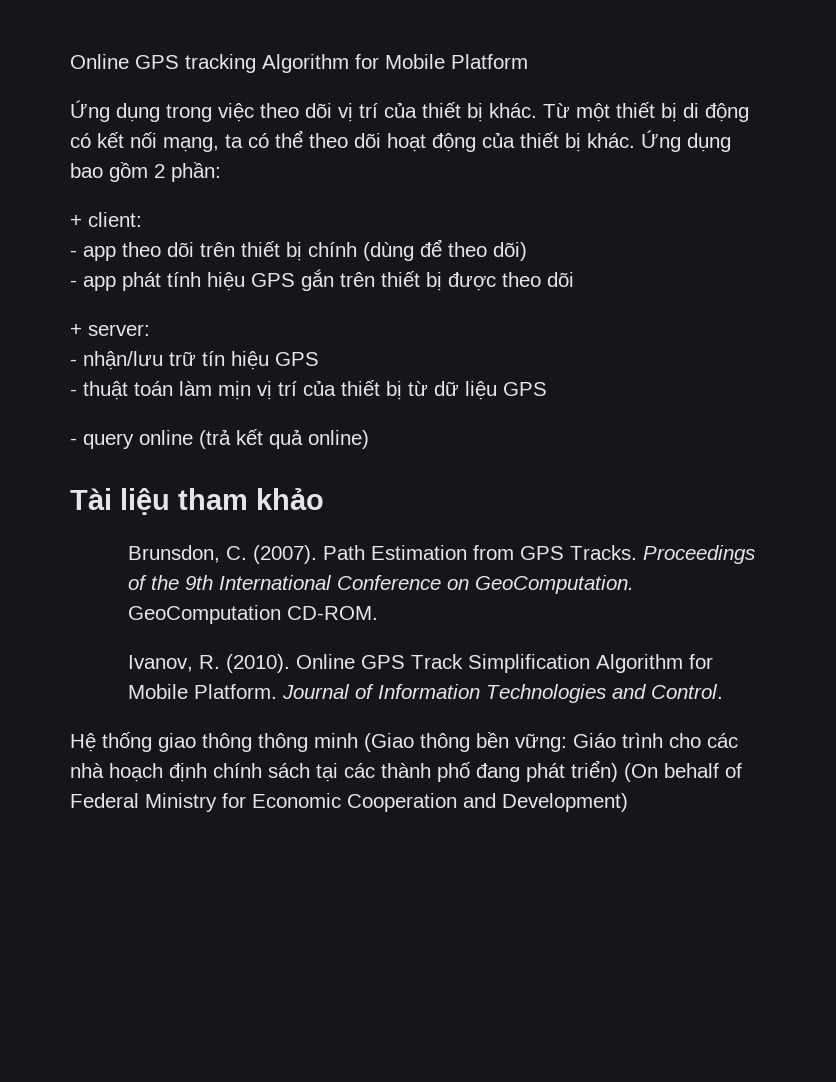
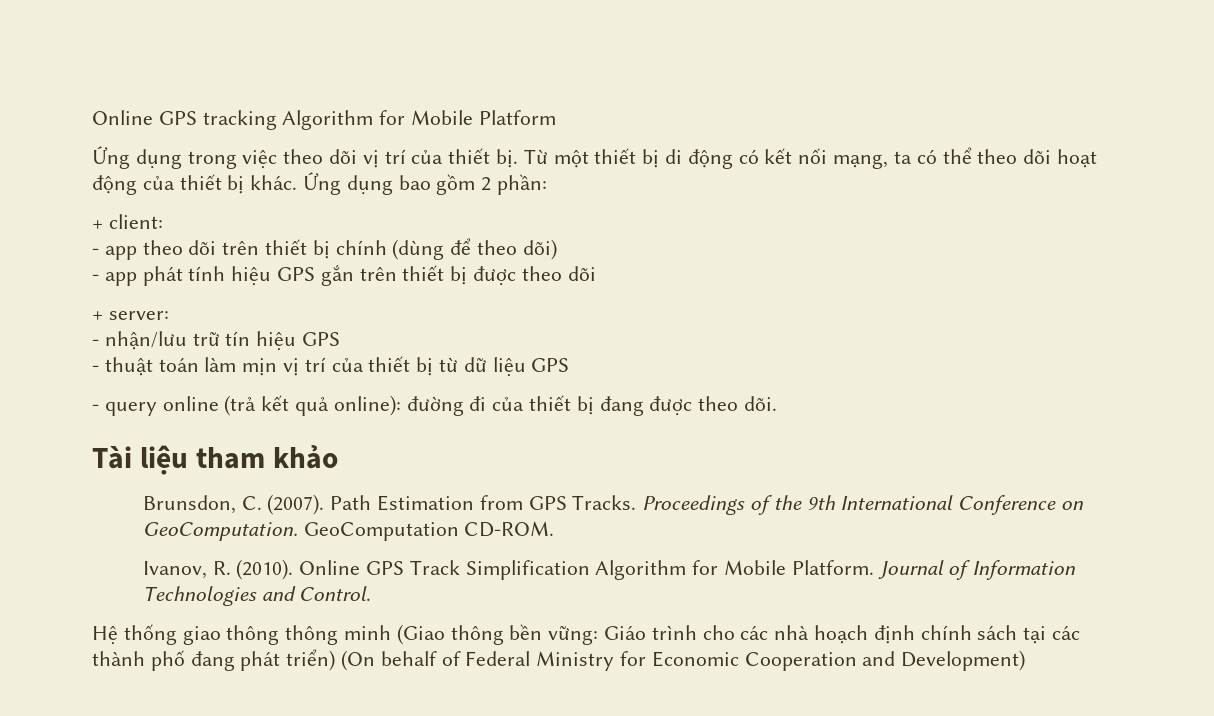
[467,103,537,122] bị khác. -> [496,149,519,168] bị.
[308,430,369,449] online) -> [333,395,778,416] online): đường đi của thiết bị đang được theo dõi.

